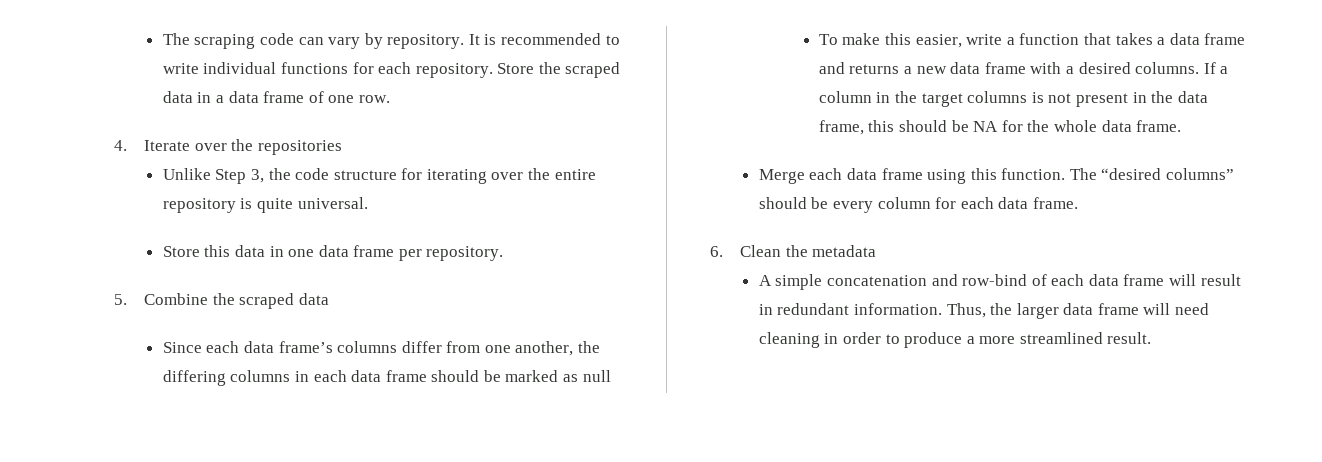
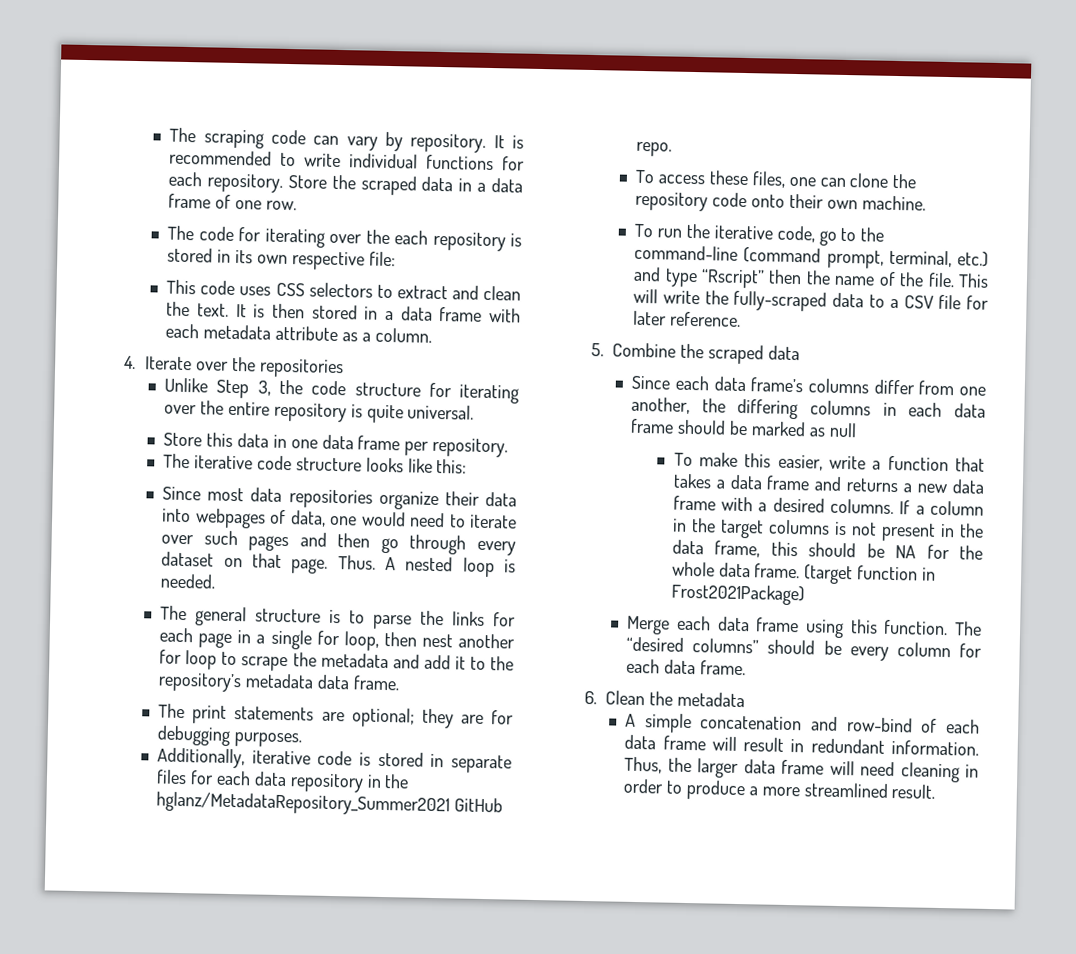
(390, 99) none -> [167,225,522,252] [167,247,396,271] [166,279,521,301] [166,301,521,323] [165,323,432,343] // The code for iterating over the each repository is stored in its own respective file: // This code uses CSS selectors to extract and clean the text. It is then stored in a data frame with each metadata attribute as a column.
(504, 253) none -> [163,453,468,474] [162,486,518,511] [162,508,517,529] [161,530,516,556] [161,551,516,578] [160,573,217,589] [160,605,516,630] [159,627,515,651] [159,649,515,672] [158,672,400,693] [158,703,515,729] [157,725,303,748] [157,747,513,774] [156,769,410,793] [156,791,504,817] [636,141,673,157] [635,169,918,189] [635,191,926,212] [634,223,885,246] [634,244,989,269] [633,266,989,289] [633,288,990,312] [633,310,742,327] // The iterative code structure looks like this: // Since most data repositories organize their data into webpages of data, one would need to iterate over such pages and then go through every dataset on that page. Thus. A nested loop is needed. // The general structure is to parse the links for each page in a single for loop, then nest another for loop to scrape the metadata and add it to the repository’s metadata data frame. // The print statements are optional; they are for debugging purposes. // Additionally, iterative code is stored in separate files for each data repository in the hglanz/MetadataRepository_Summer2021 GitHub repo. // To access these files, one can clone the repository code onto their own machine. // To run the iterative code, go to the command-line (command prompt, terminal, etc.) and type “Rscript” then the name of the file. This will write the fully-scraped data to a CSV file for later reference.
(1182, 126) none -> [803,564,936,585] [670,583,805,606] (target function in Frost2021Package)

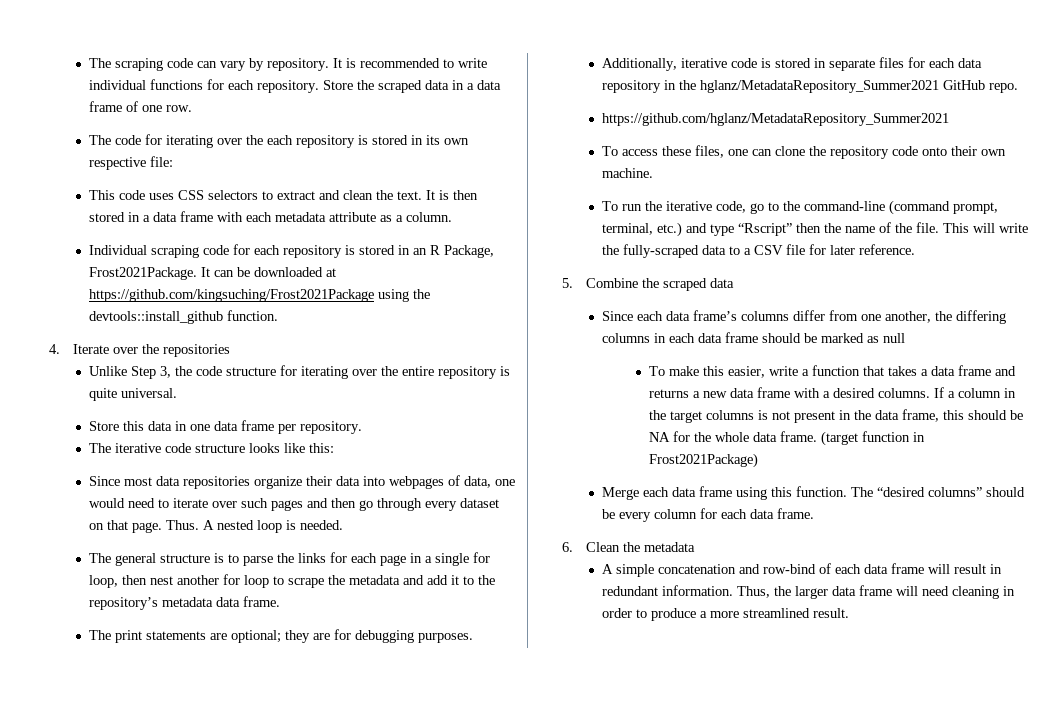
(432, 335) none -> [88,244,494,258] [88,267,336,280] [88,289,430,302] [88,310,278,324] // Individual scraping code for each repository is stored in an R Package, Frost2021Package. It can be downloaded at https://github.com/kingsuching/Frost2021Package using the devtools::install_github function.
(673, 149) none -> [601,113,949,126] // https://github.com/hglanz/MetadataRepository_Summer2021

